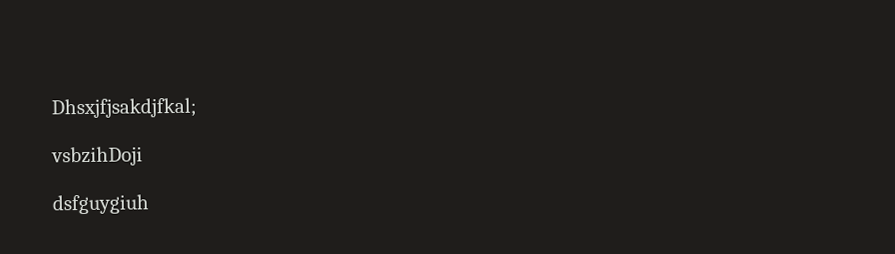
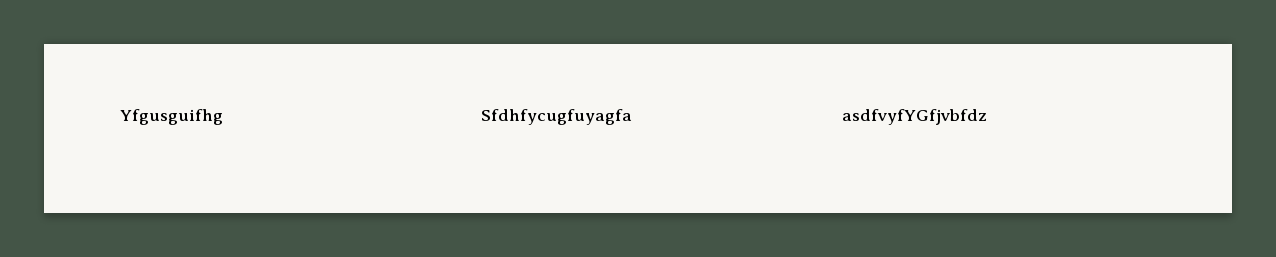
[51,97,197,119] [51,146,143,167] [52,194,149,215] Dhsxjfjsakdjfkal; // vsbzihDoji // dsfguygiuh -> [120,109,223,125] [481,109,632,125] [842,109,987,125] Yfgusguifhg // Sfdhfycugfuyagfa // asdfvyfYGfjvbfdz

